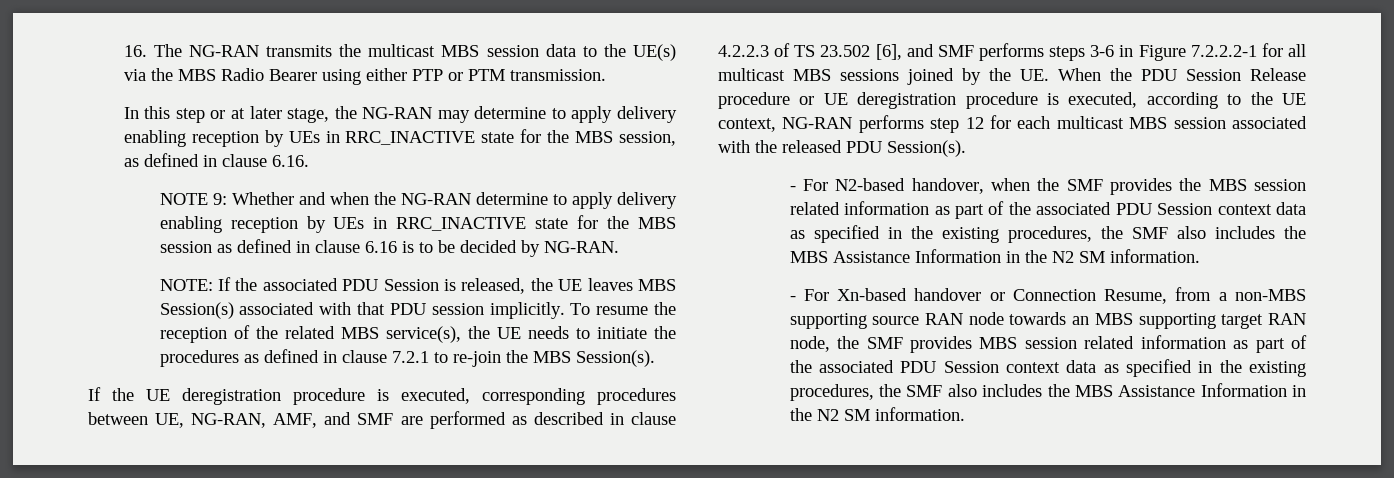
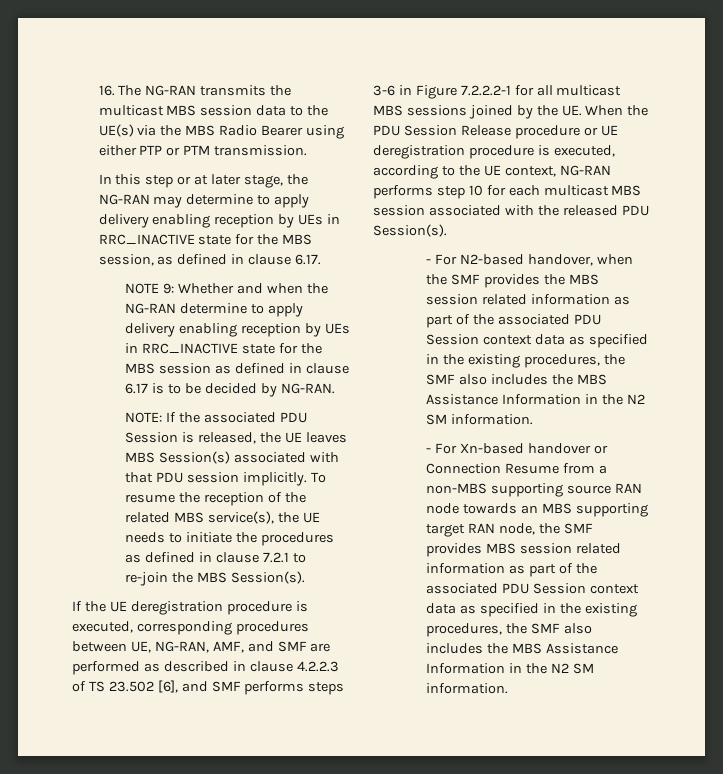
[271,155,309,167] 6.16. -> [295,254,322,265] 6.17.
[364,241,397,253] 6.16 -> [125,383,149,394] 6.17
[965,117,984,129] 12 -> [468,185,483,196] 10
[1104,289,1168,304] Resume, -> [504,463,559,474] Resume

